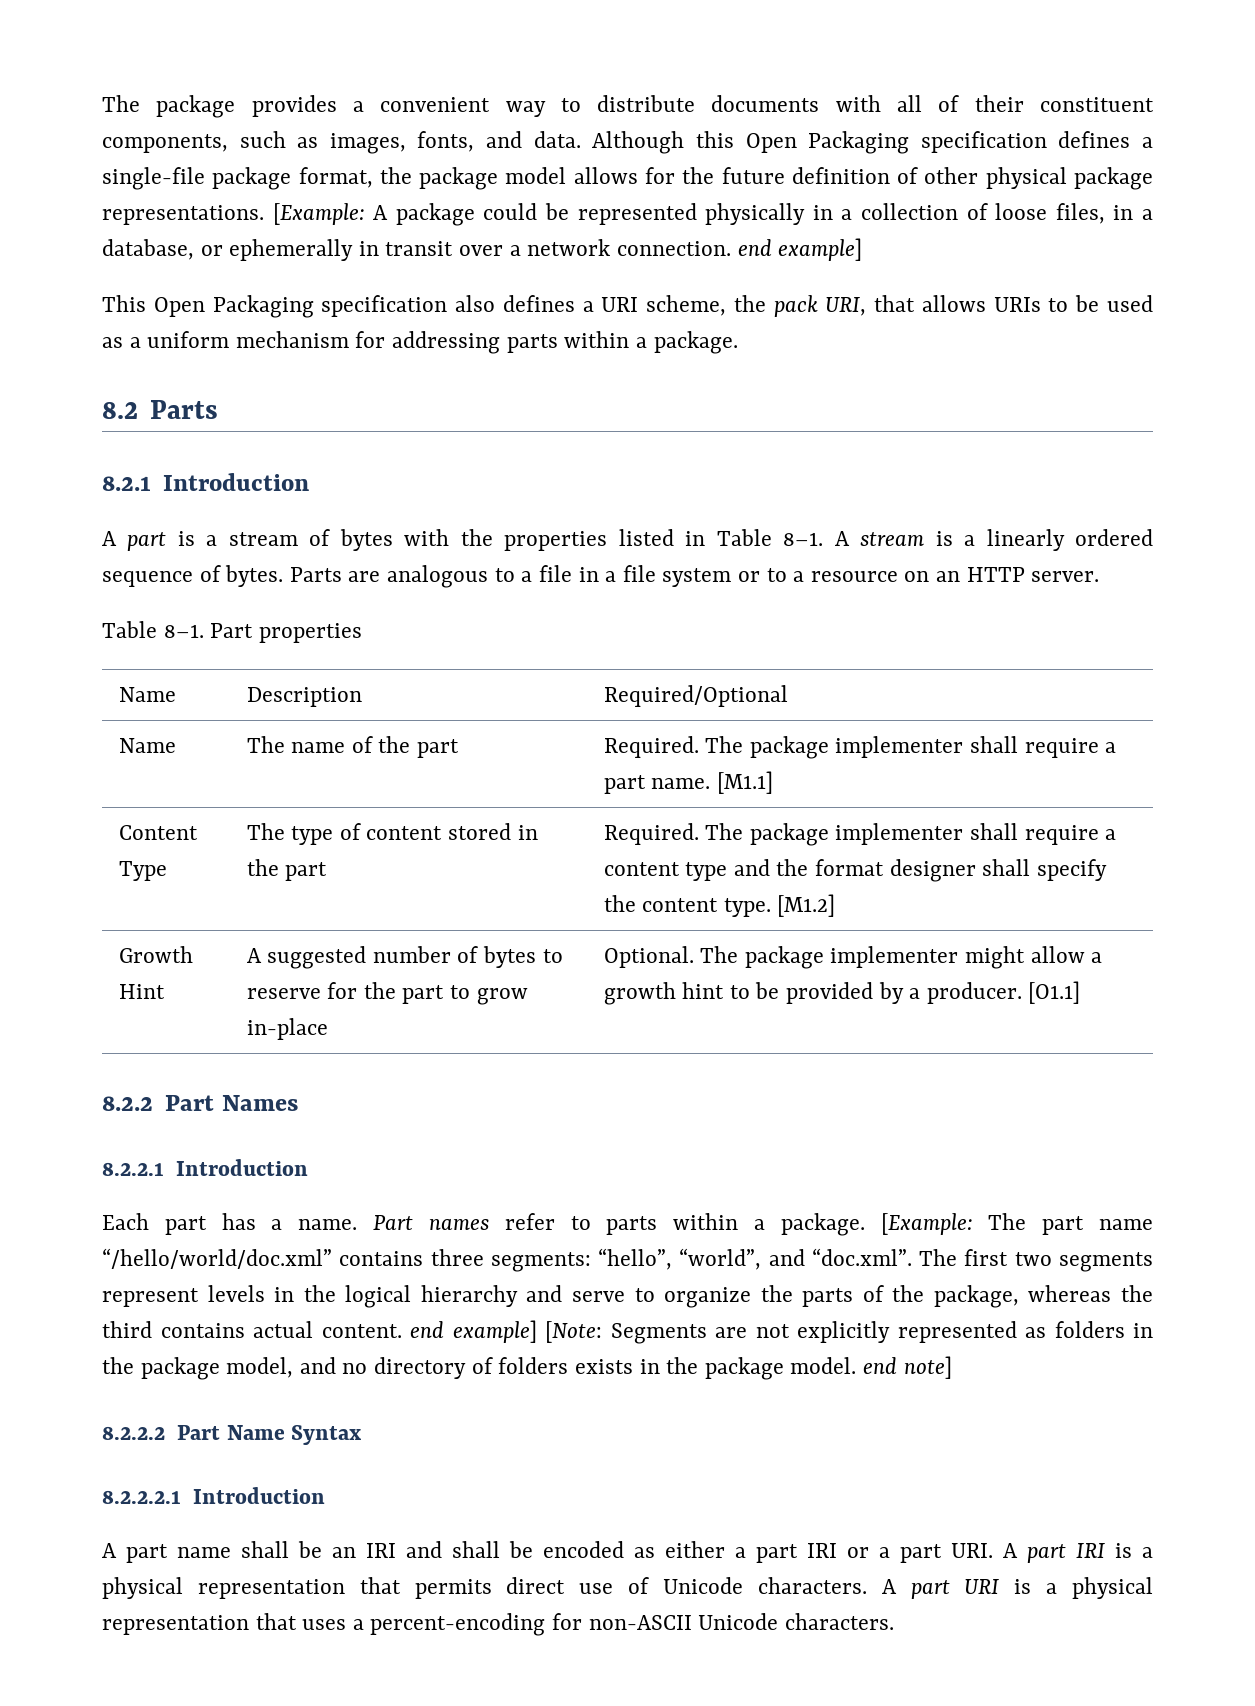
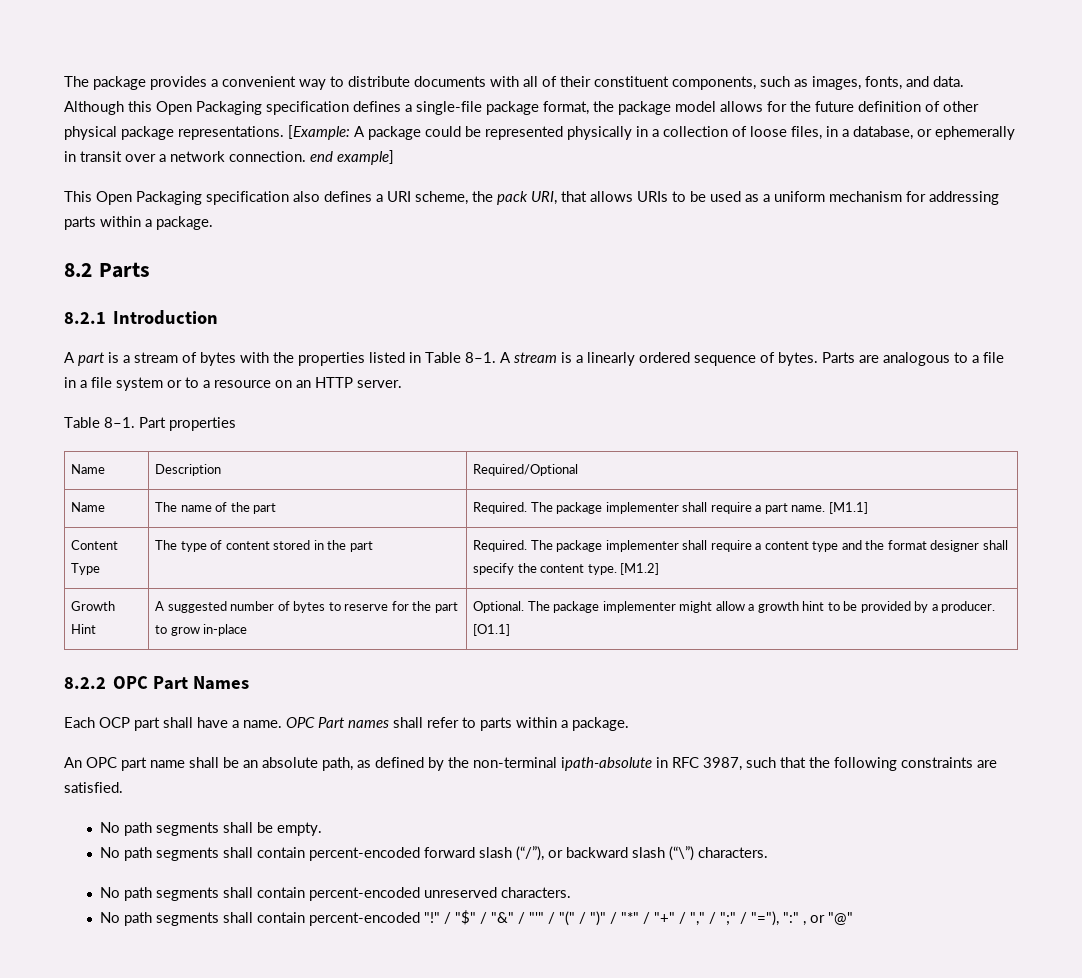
(153, 1103) none -> [113,676,149,689] OPC
[102,1159,309,1176] // 8.2.2.1 Introduction -> (250, 683) none
[164,1213,256,1235] part has -> [99,717,228,731] OCP part shall have
(358, 1224) none -> [286,717,315,728] OPC
(489, 1224) none -> [393,717,423,728] shall
[880,1213,1153,1235] [102,1248,1153,1272] [102,1285,1153,1308] [102,1320,1153,1344] [102,1356,952,1380] [102,1425,362,1445] [102,1487,326,1504] [102,1543,117,1558] [Example: The part name “/hello/world/doc.xml” contains three segments: “hello”, “world”, and “doc.xml”. The first two segments represent levels in the logical hierarchy and serve to organize the parts of the package, whereas the third contains actual content. end example] [Note: Segments are not explicitly represented as folders in the package model, and no directory of folders exists in the package model. end note] // 8.2.2.2 Part Name Syntax // 8.2.2.2.1 Introduction // A -> [64,757,117,768] // An OPC
[366,1541,1153,1563] [102,1577,1154,1599] [102,1613,894,1636] IRI and shall be encoded as either a part IRI or a part URI. A part IRI is a physical representation that permits direct use of Unicode characters. A part URI is a physical representation that uses a percent-encoding for non-ASCII Unicode characters. -> [262,757,997,771] [64,782,123,793] [100,822,323,836] [100,846,769,861] [100,887,572,901] [100,910,854,926] absolute path, as defined by the non-terminal ipath-absolute in RFC 3987, such that the following constraints are satisfied. // No path segments shall be empty. // No path segments shall contain percent-encoded forward slash (“/”), or backward slash (“\”) characters. // No path segments shall contain percent-encoded unreserved characters. // No path segments shall contain percent-encoded "!" / "$" / "&" / "'" / "(" / ")" / "*" / "+" / "," / ";" / "="), ":" , or "@"

